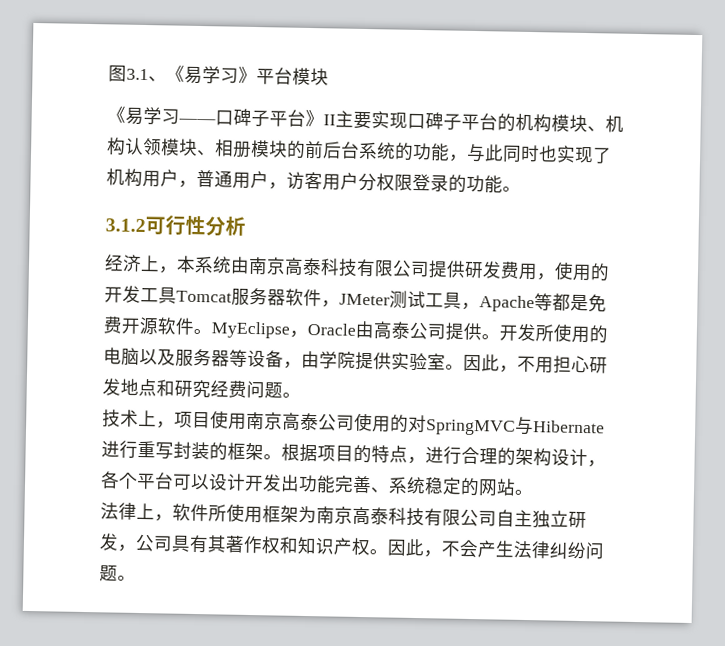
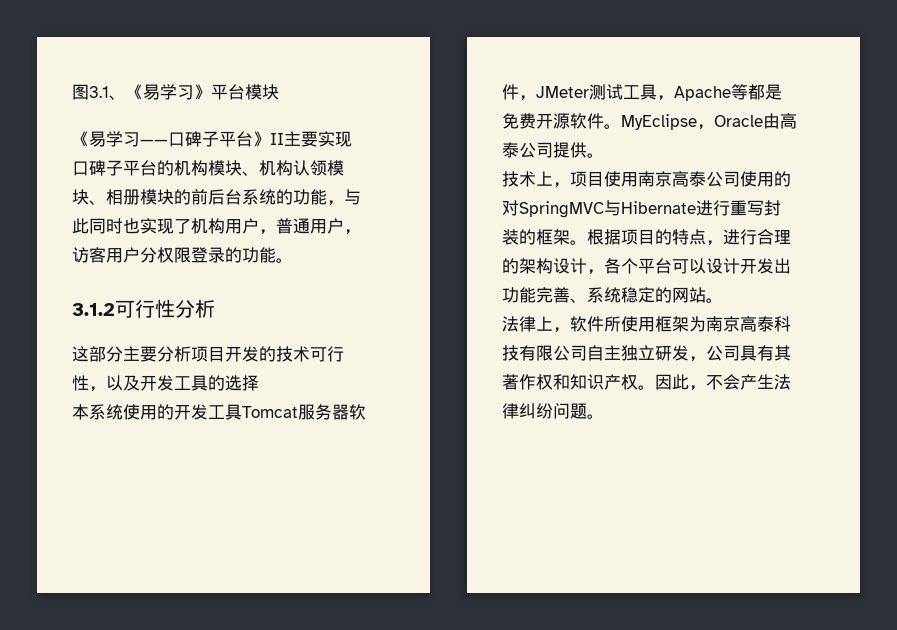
[104,254,555,281] 经济上，本系统由南京高泰科技有限公司提供研发费用， -> [72,346,344,362] [72,375,259,392] [72,404,123,420] 这部分主要分析项目开发的技术可行性，以及开发工具的选择 // 本系统
[499,323,608,344] [103,347,608,374] [102,378,301,399] 开发所使用的电脑以及服务器等设备，由学院提供实验室。因此，不用担心研发地点和研究经费问题。 -> (604, 155) none

